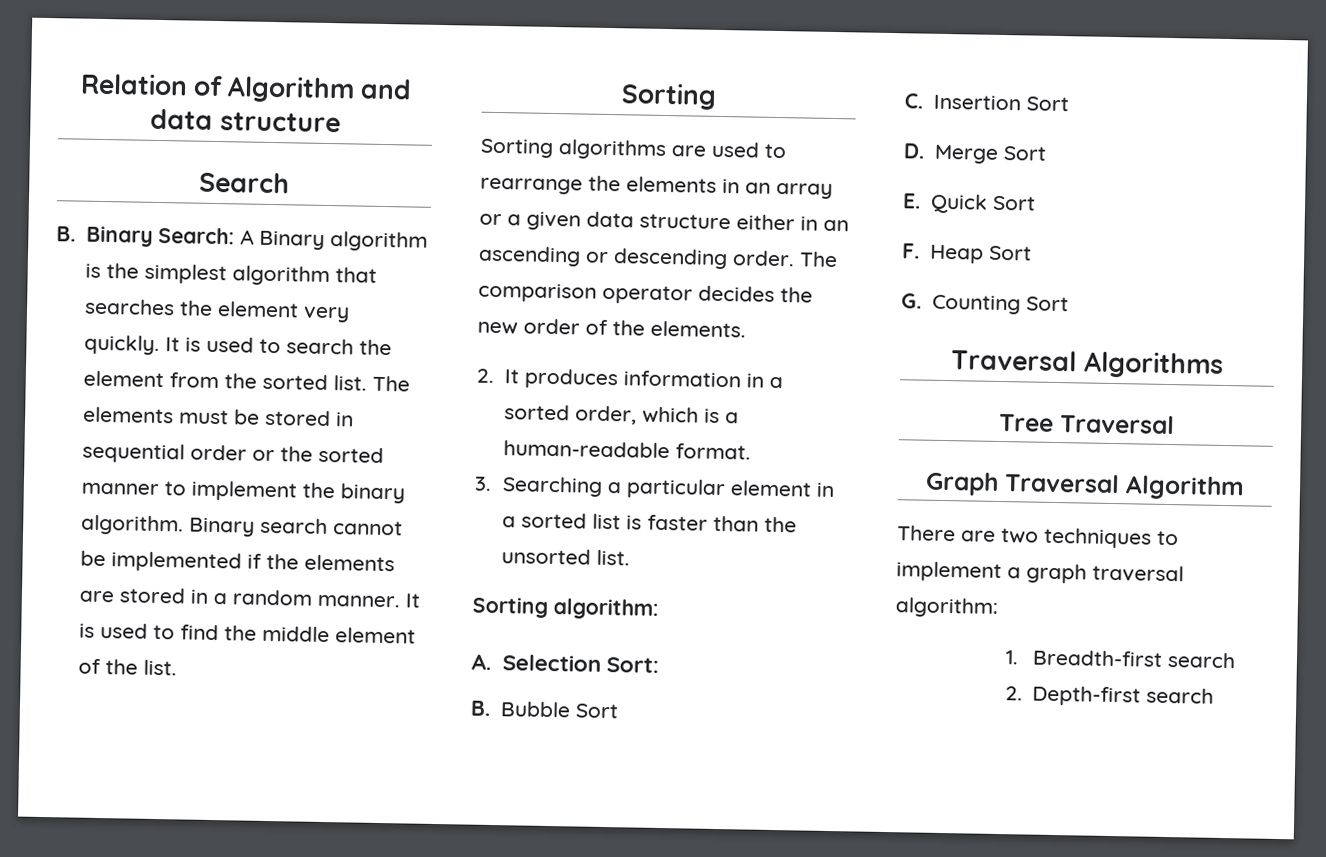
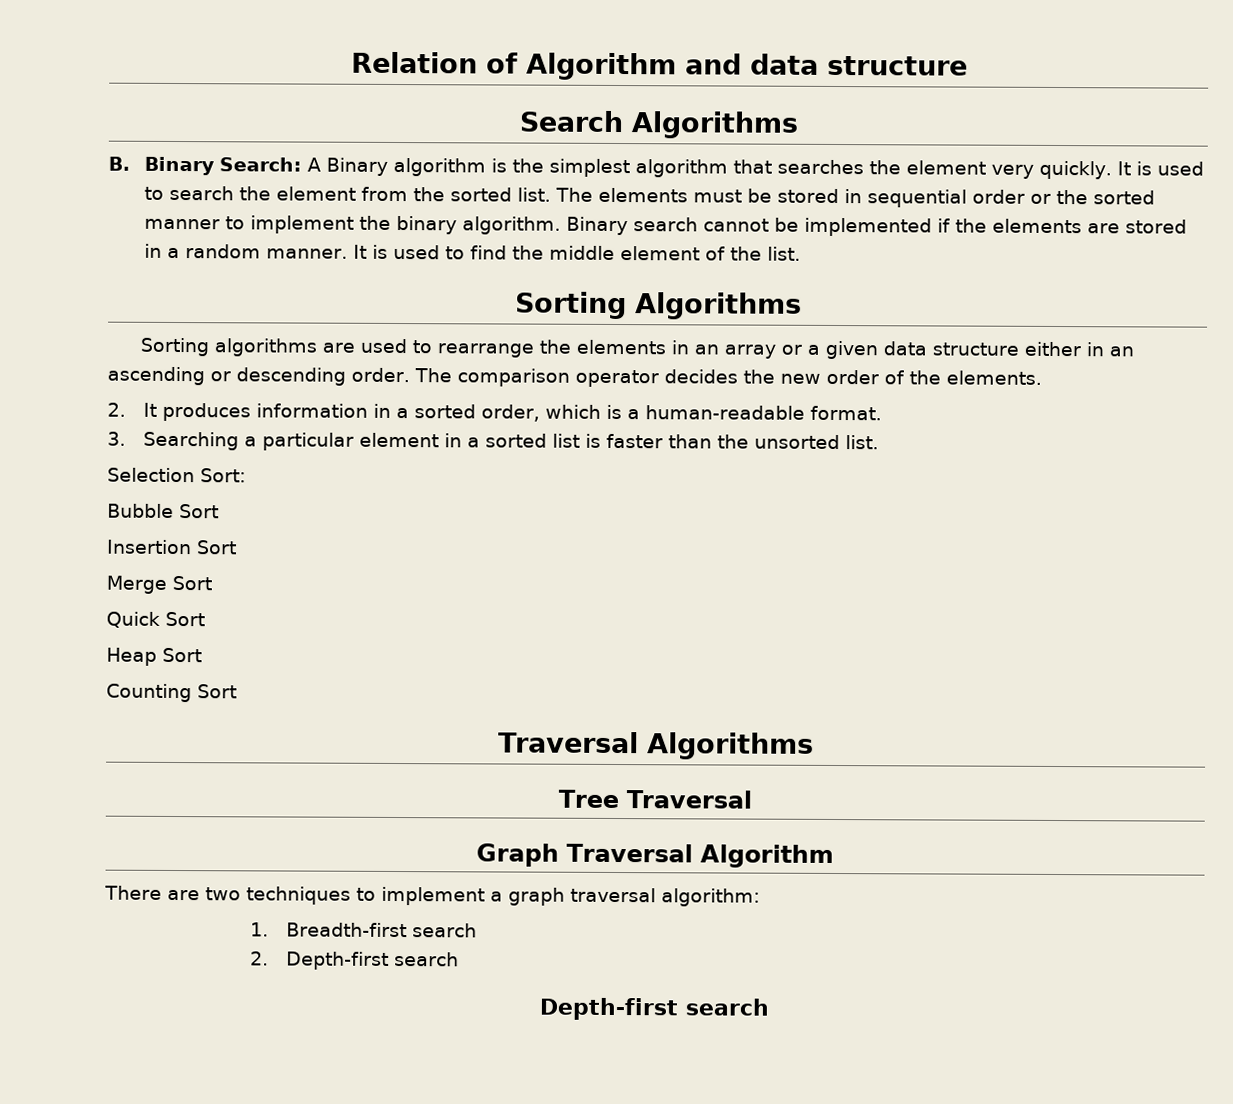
(290, 182) none -> [630,111,798,139] Algorithms
(717, 96) none -> [634,292,802,320] Algorithms
[472,596,659,620] [471,653,492,670] Sorting algorithm: // A. -> (880, 442) none
[470,700,491,716] B. -> (246, 475) none
[904,93,924,109] C. -> (219, 511) none
[903,143,925,159] D. -> (237, 547) none
[902,193,921,209] E. -> (212, 583) none
[902,243,920,259] F. -> (205, 619) none
[901,293,922,309] G. -> (202, 655) none
(1215, 695) none -> [539,997,769,1021] // Depth-first search

